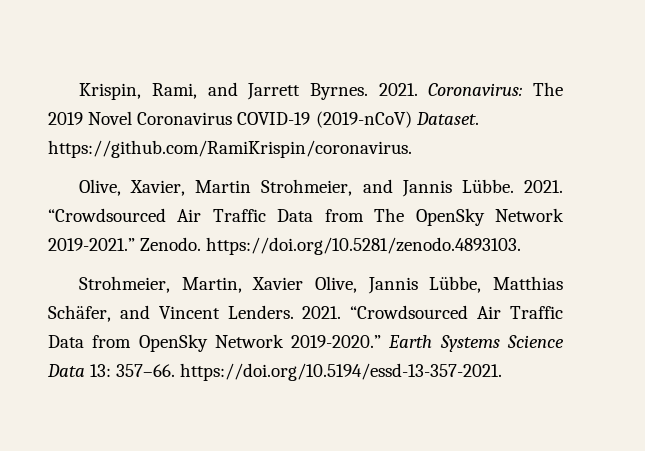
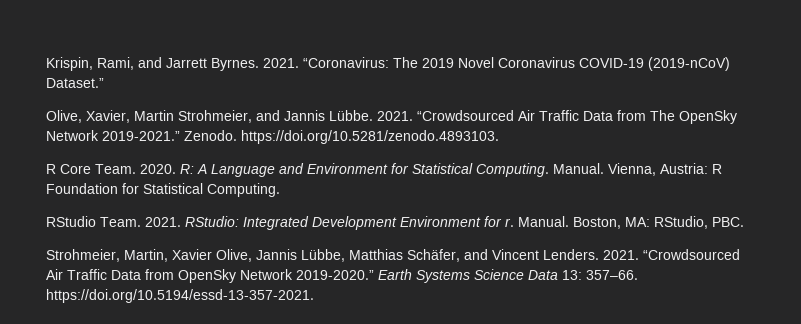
[428,83,523,96] Coronavirus: -> [303,57,389,68] “Coronavirus:
[415,112,479,125] [48,140,412,158] Dataset. https://github.com/RamiKrispin/coronavirus. -> [46,78,104,88] Dataset.”
(522, 246) none -> [46,163,722,177] [46,183,280,197] [46,216,744,230] // R Core Team. 2020. R: A Language and Environment for Statistical Computing. Manual. Vienna, Austria: R Foundation for Statistical Computing. // RStudio Team. 2021. RStudio: Integrated Development Environment for r. Manual. Boston, MA: RStudio, PBC.

